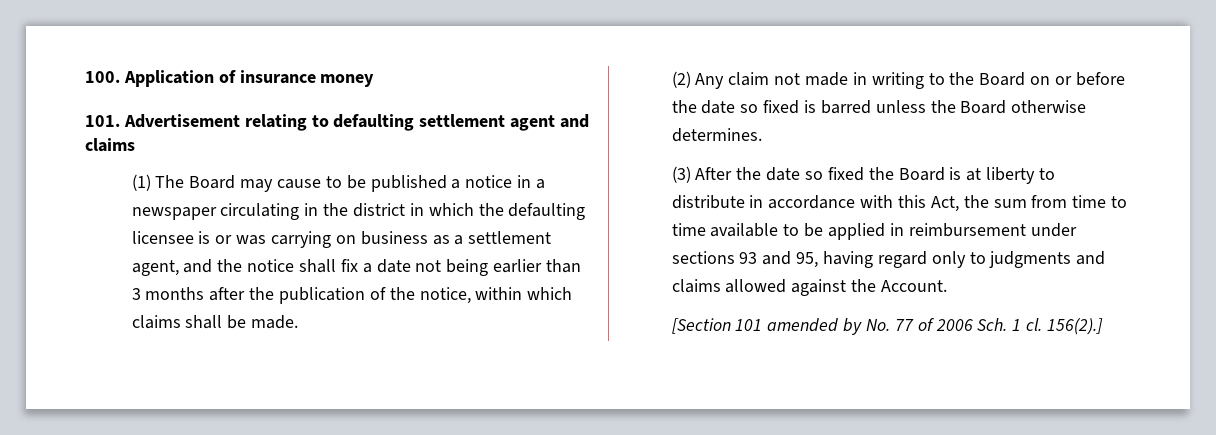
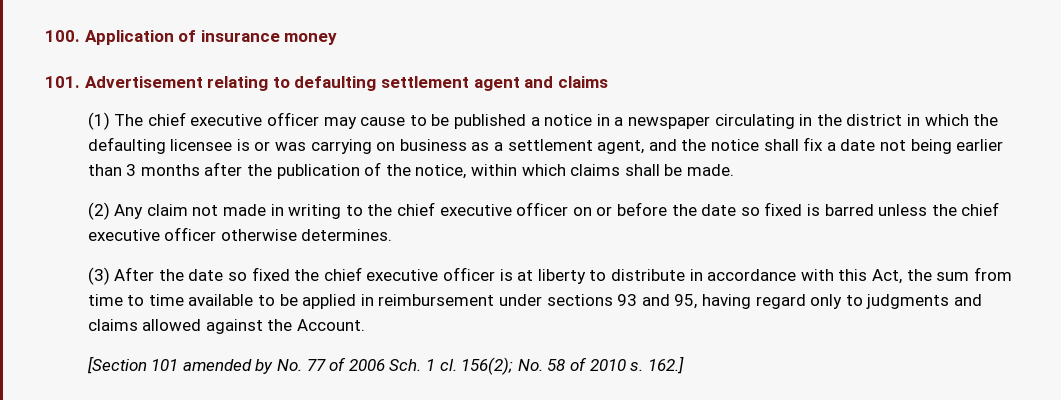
[189,175,236,189] Board -> [147,112,320,126] chief executive officer
[979,72,1026,86] Board -> [397,202,569,216] chief executive officer
[960,100,1007,114] Board -> [961,202,1000,216] [87,227,217,241] chief executive officer
[898,167,945,181] Board -> [323,267,496,281] chief executive officer
[1047,318,1104,335] 156(2).] -> [461,356,684,375] 156(2); No. 58 of 2010 s. 162.]

